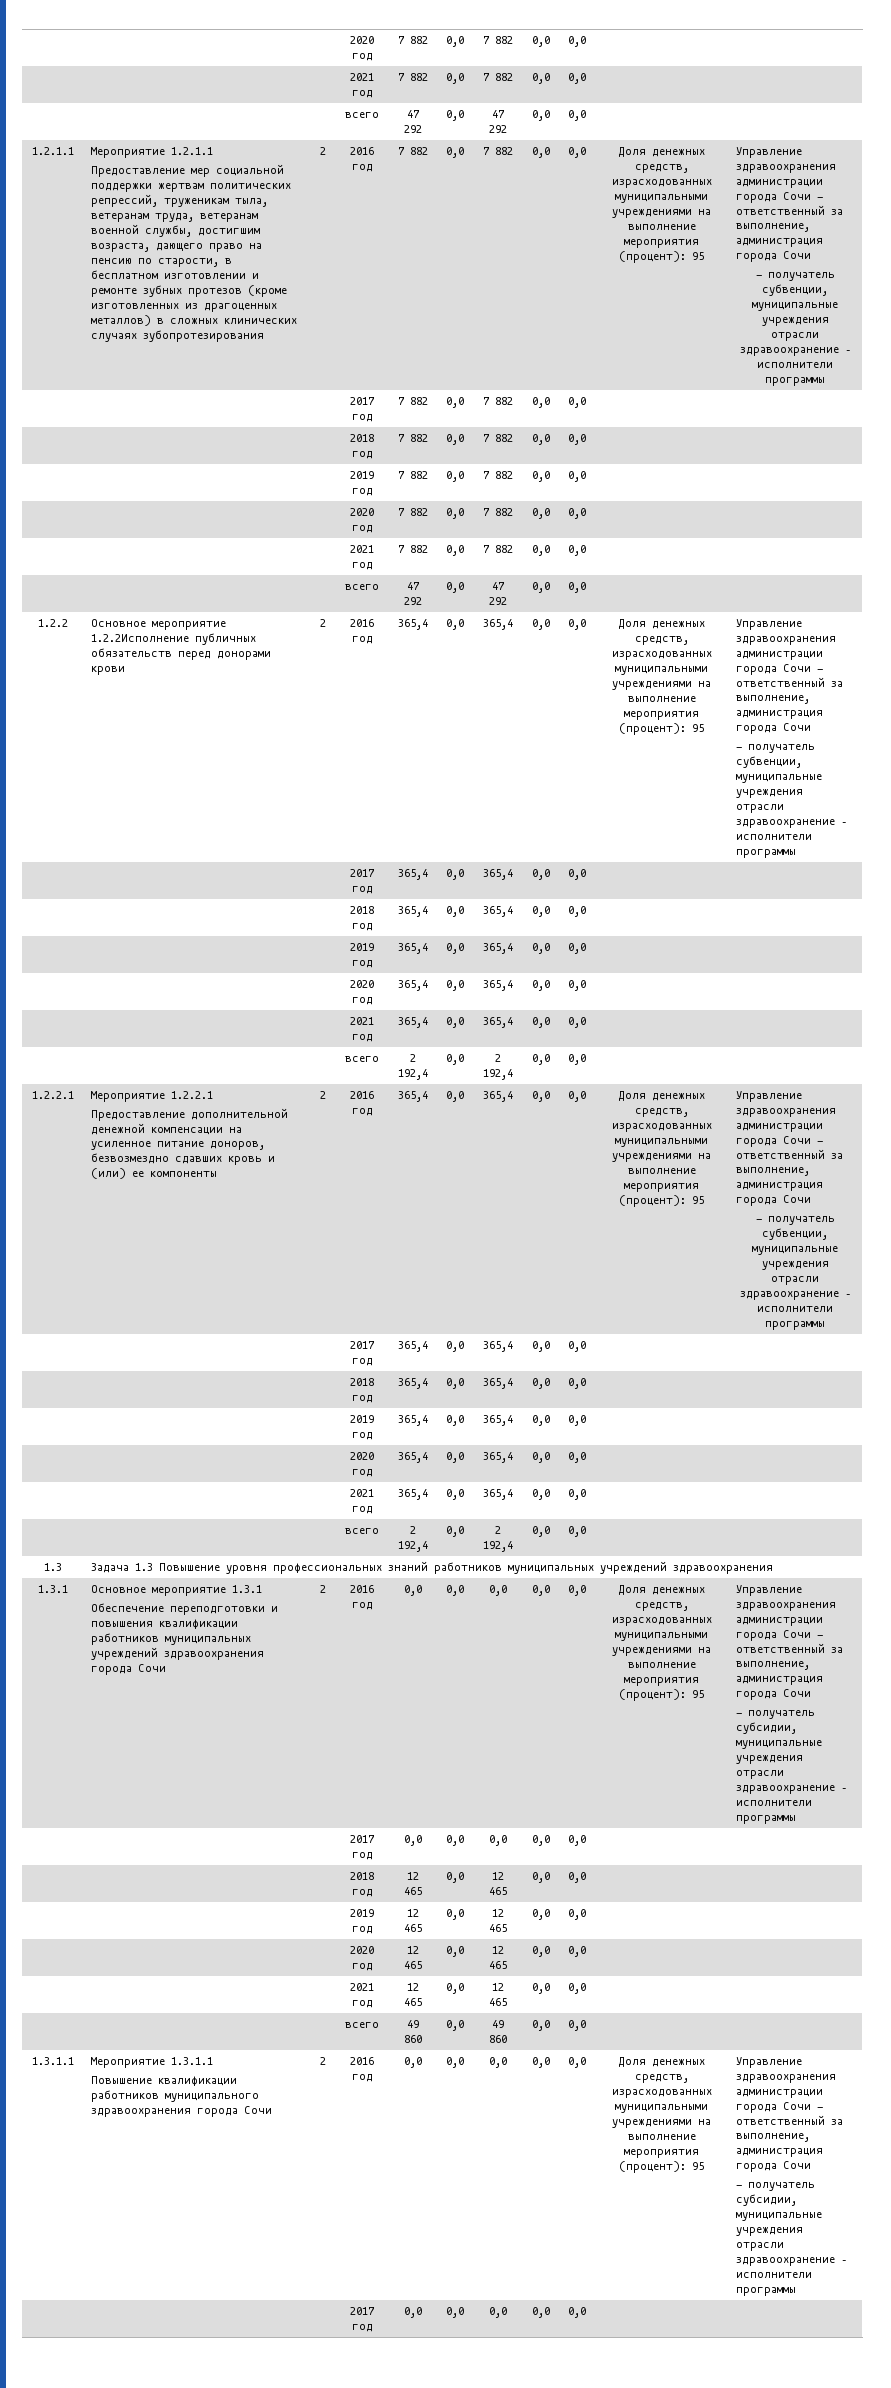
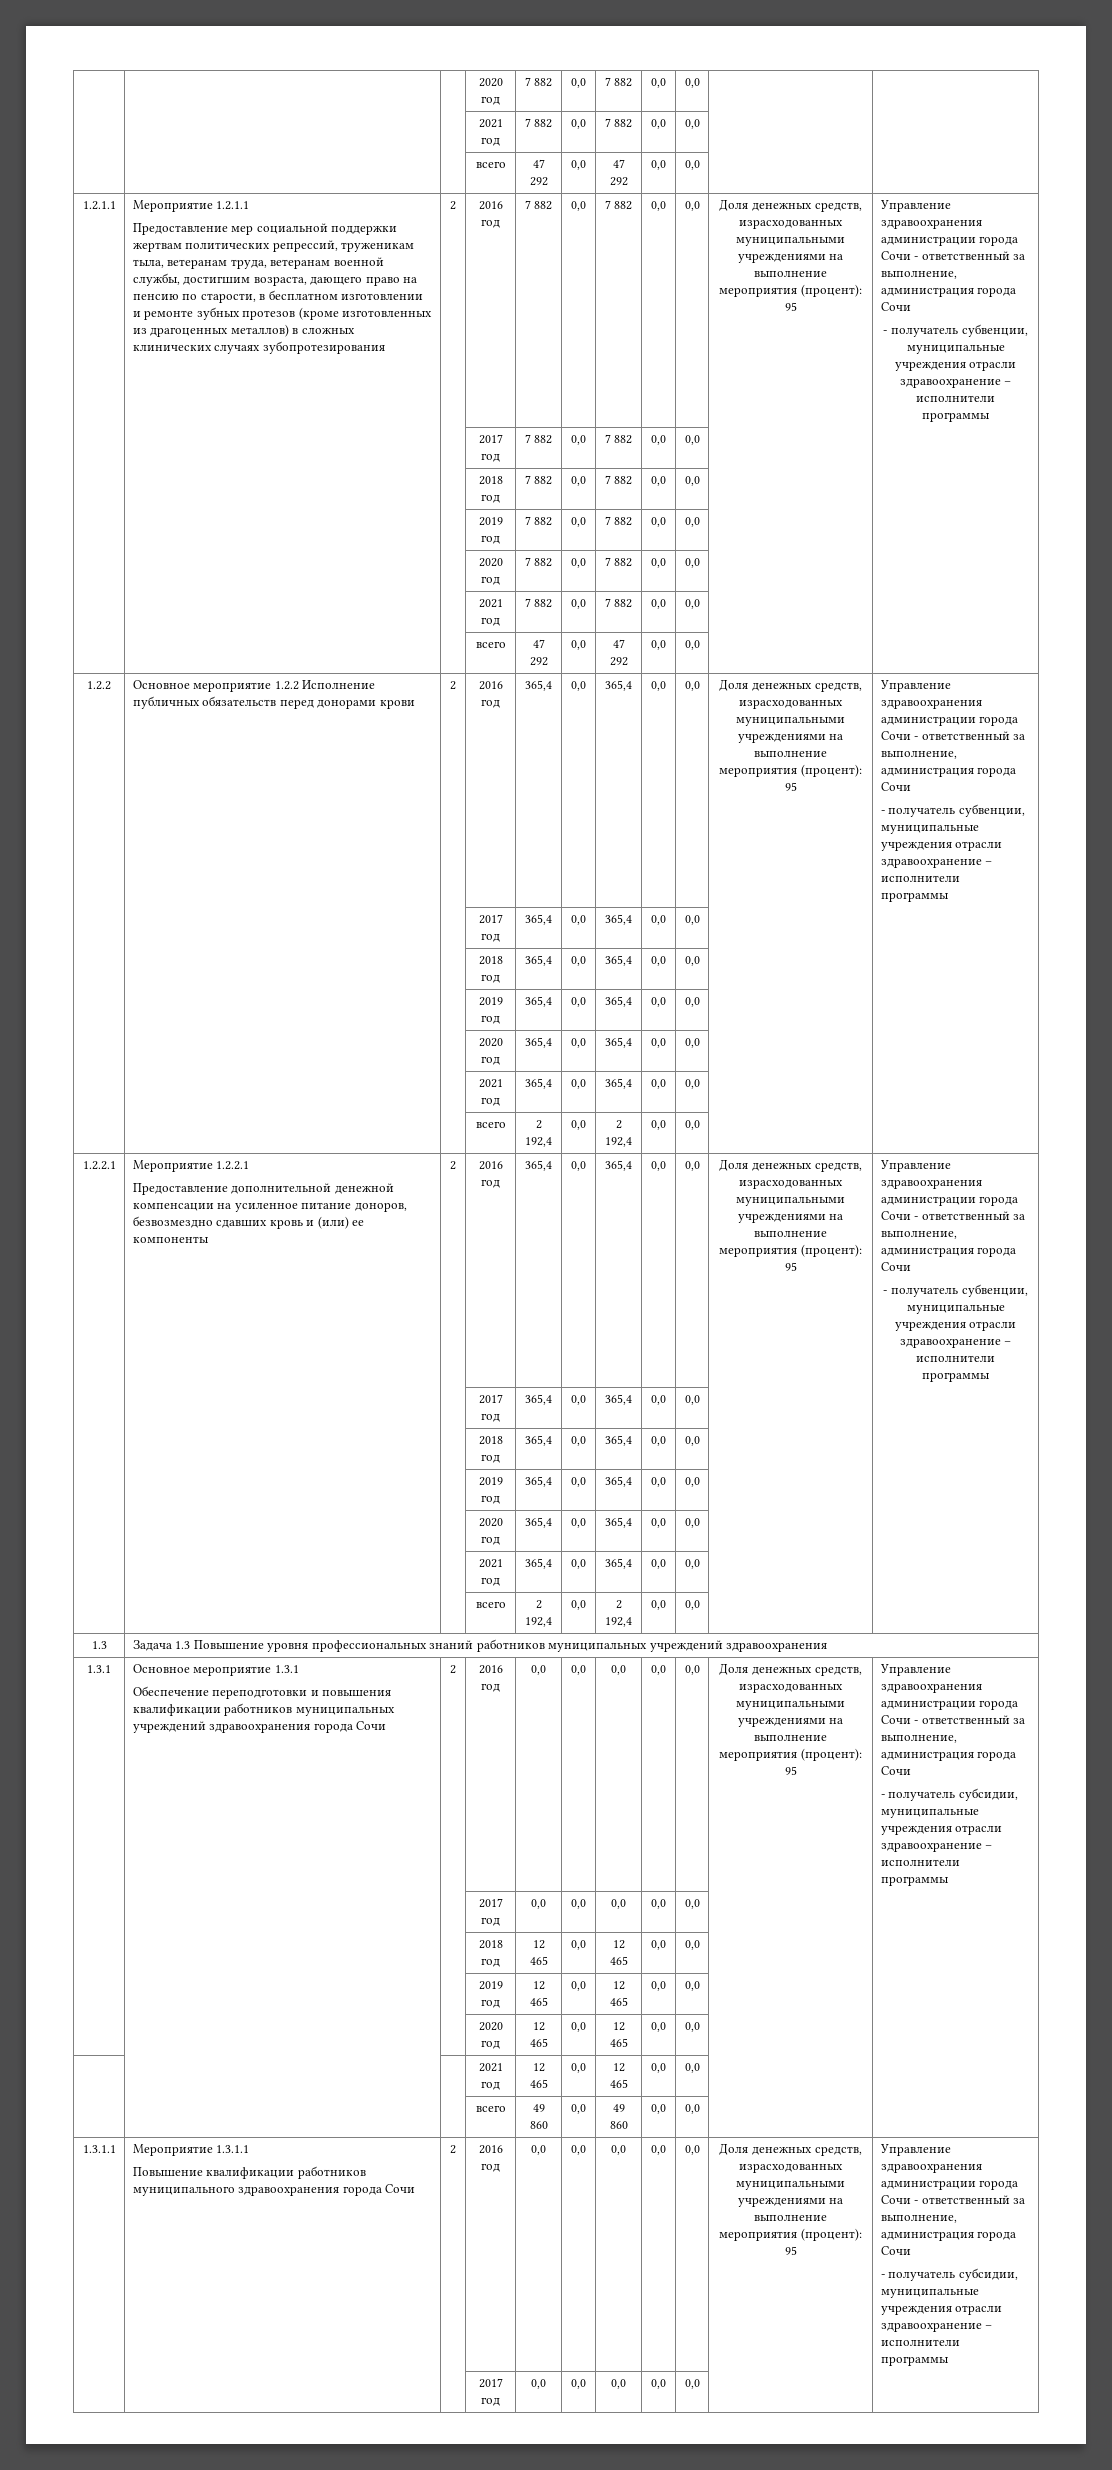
[90,634,189,643] 1.2.2Исполнение -> [274,680,376,690] 1.2.2 Исполнение

